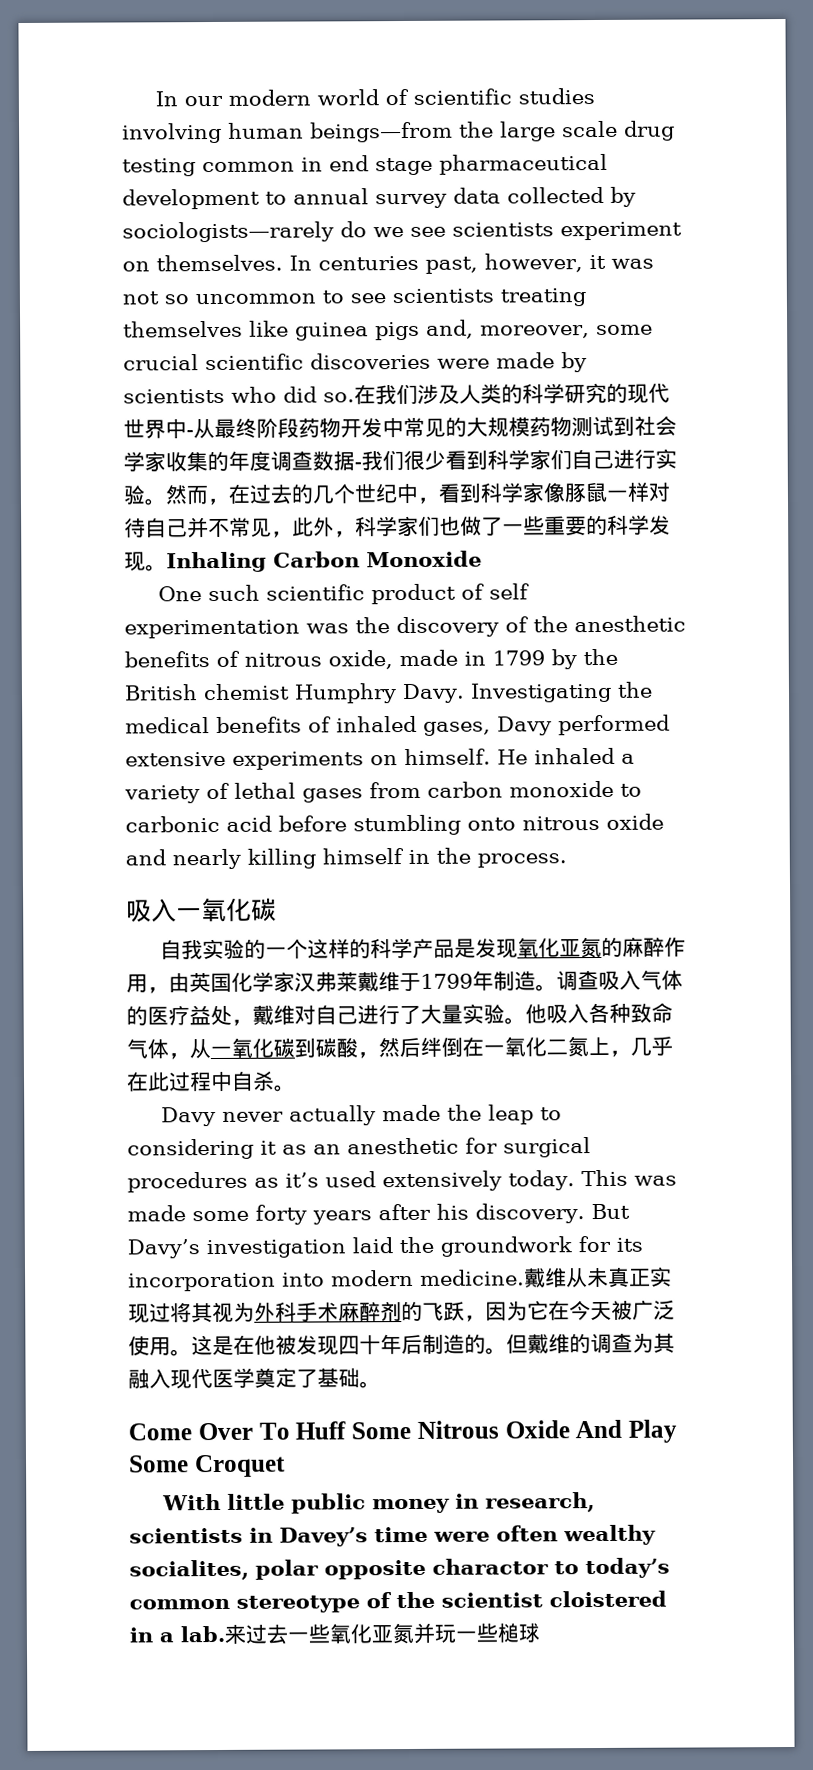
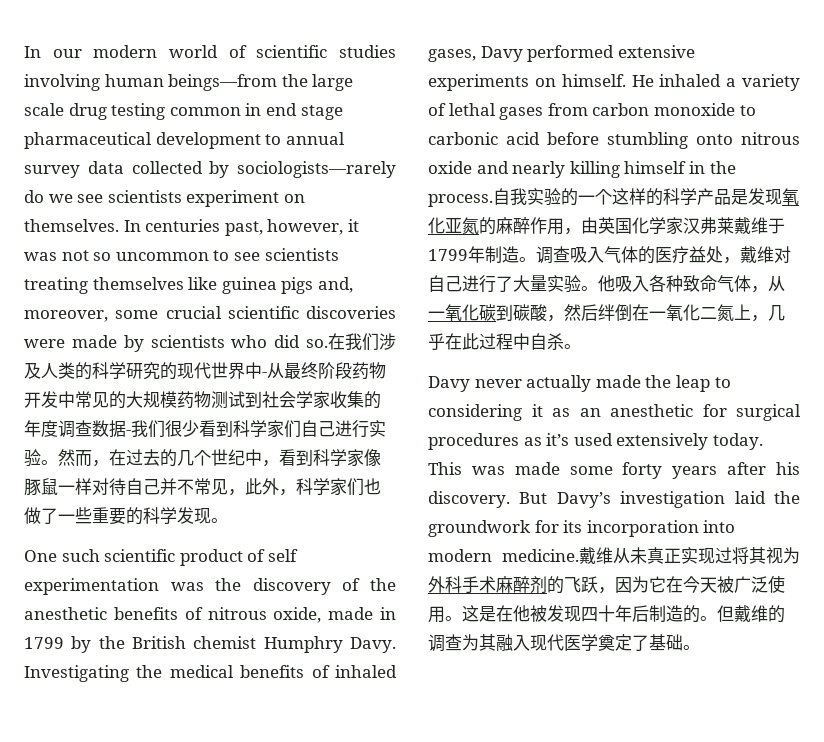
[166,550,482,573] Inhaling Carbon Monoxide -> (228, 520) none
[126,897,277,923] // 吸入一氧化碳 // -> (493, 200) none
[128,1419,677,1443] [128,1454,286,1478] [161,1492,595,1514] [129,1524,657,1547] [129,1557,670,1581] [129,1590,667,1613] [129,1622,540,1645] // Come Over To Huff Some Nitrous Oxide And Play Some Croquet // With little public money in research, scientists in Davey’s time were often wealthy socialites, polar opposite charactor to today’s common stereotype of the scientist cloistered in a lab.来过去一些氧化亚氮并玩一些槌球 -> (700, 647) none

